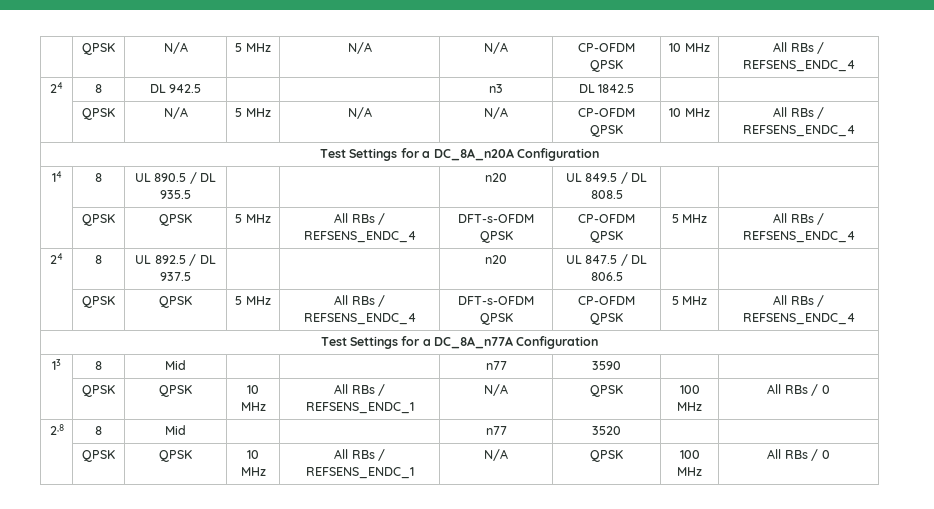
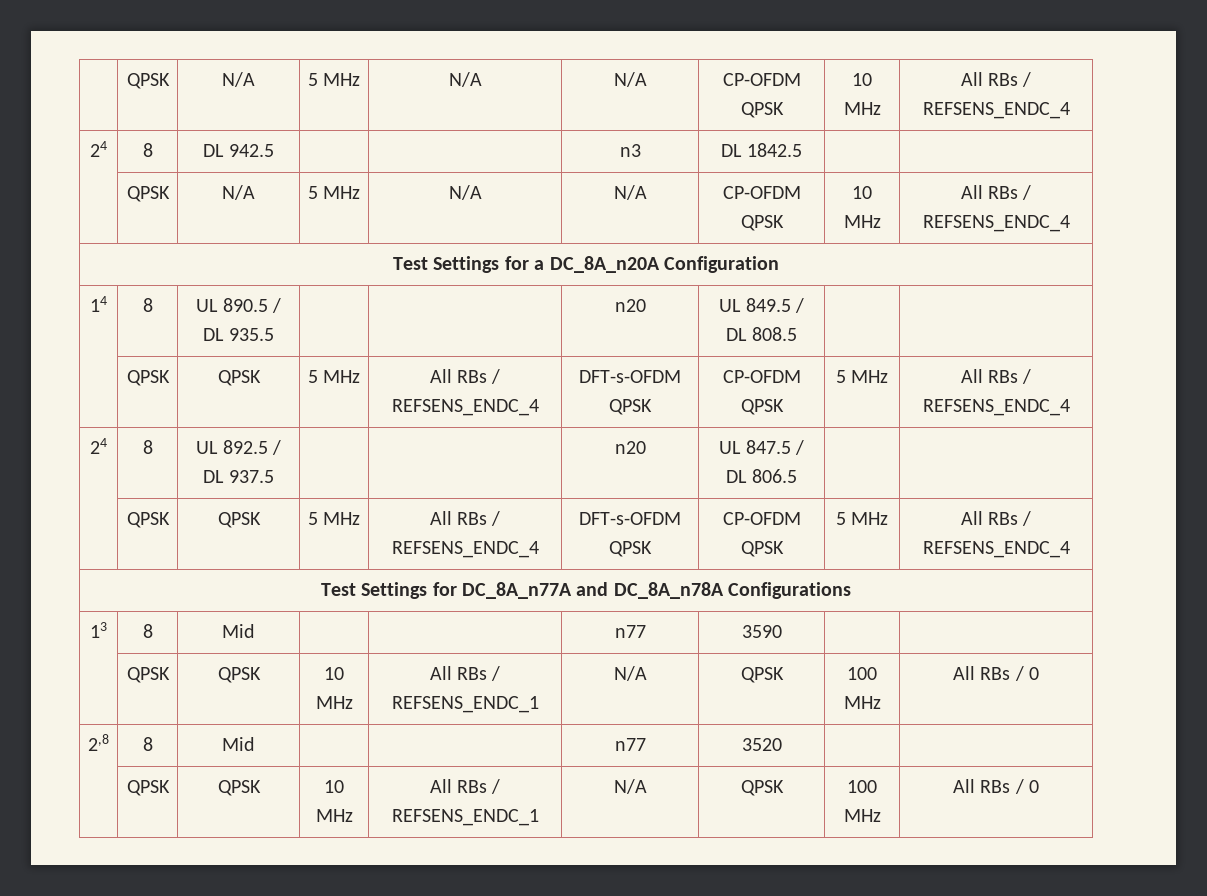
[422,336,599,349] a DC_8A_n77A Configuration -> [461,582,852,599] DC_8A_n77A and DC_8A_n78A Configurations

